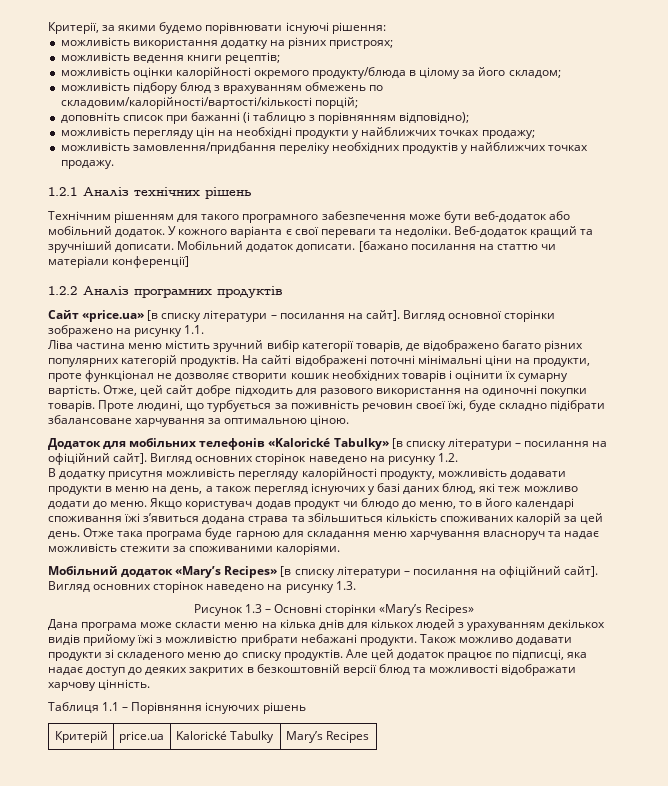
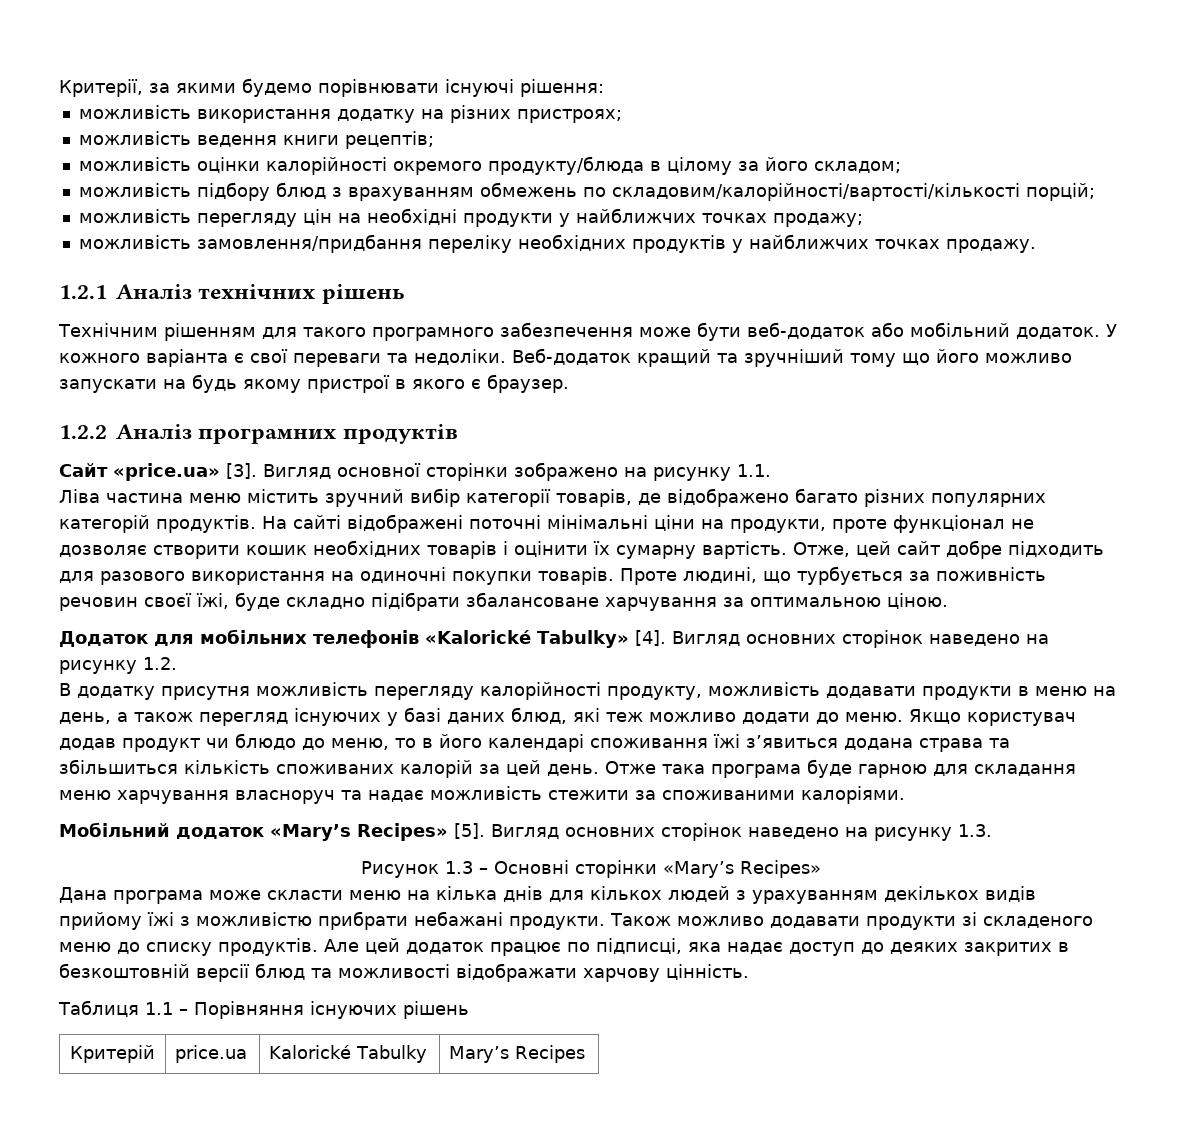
[60,112,470,124] // доповніть список при бажанні (і таблицю з порівнянням відповідно); -> (1095, 192) none
[115,241,556,252] [48,256,190,268] дописати. Мобільний додаток дописати. [бажано посилання на статтю чи матеріали конференції] -> [850,349,1072,367] [59,374,569,393] тому що його можливо запускати на будь якому пристрої в якого є браузер.
[147,310,400,322] [в списку літератури – посилання на сайт]. -> [226,463,257,479] [3].
[391,438,608,450] [48,453,148,465] [в списку літератури – посилання на офіційний сайт]. -> [634,630,666,646] [4].
[280,566,599,578] [в списку літератури – посилання на офіційний сайт]. -> [454,823,485,839] [5].

